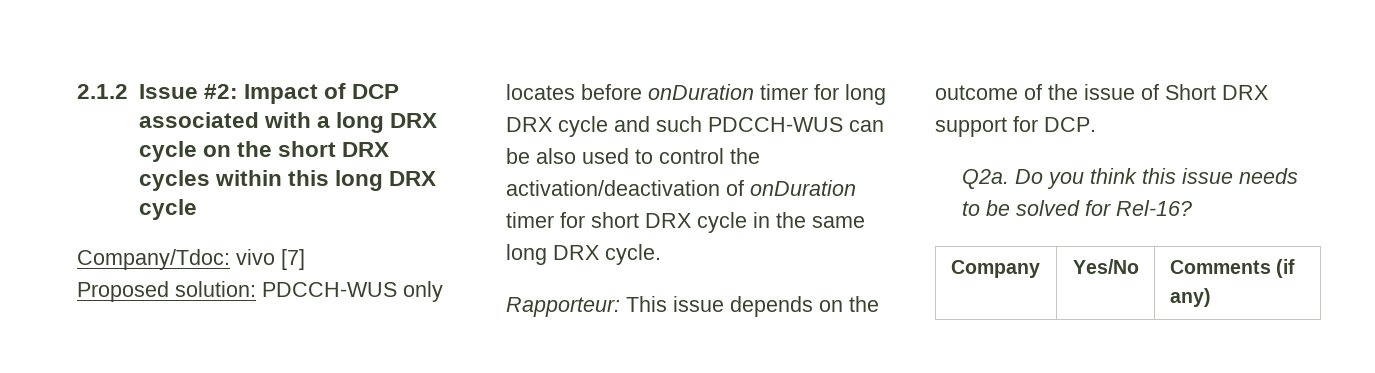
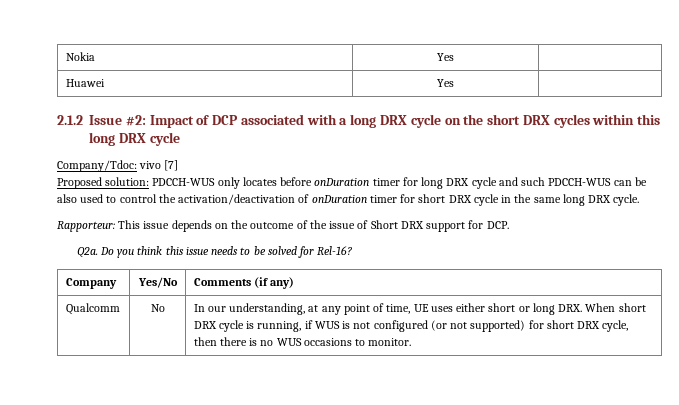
(77, 91) none -> [65,52,95,61] [437,53,454,61] [65,79,105,87] [437,79,454,87] Nokia | Yes | // Huawei | Yes | //
(1211, 297) none -> [65,303,120,315] [150,304,165,312] [193,303,646,315] [193,320,629,332] [193,337,412,346] // Qualcomm | No | In our understanding, at any point of time, UE uses either short or long DRX. When short DRX cycle is running, if WUS is not configured (or not supported) for short DRX cycle, then there is no WUS occasions to monitor.

